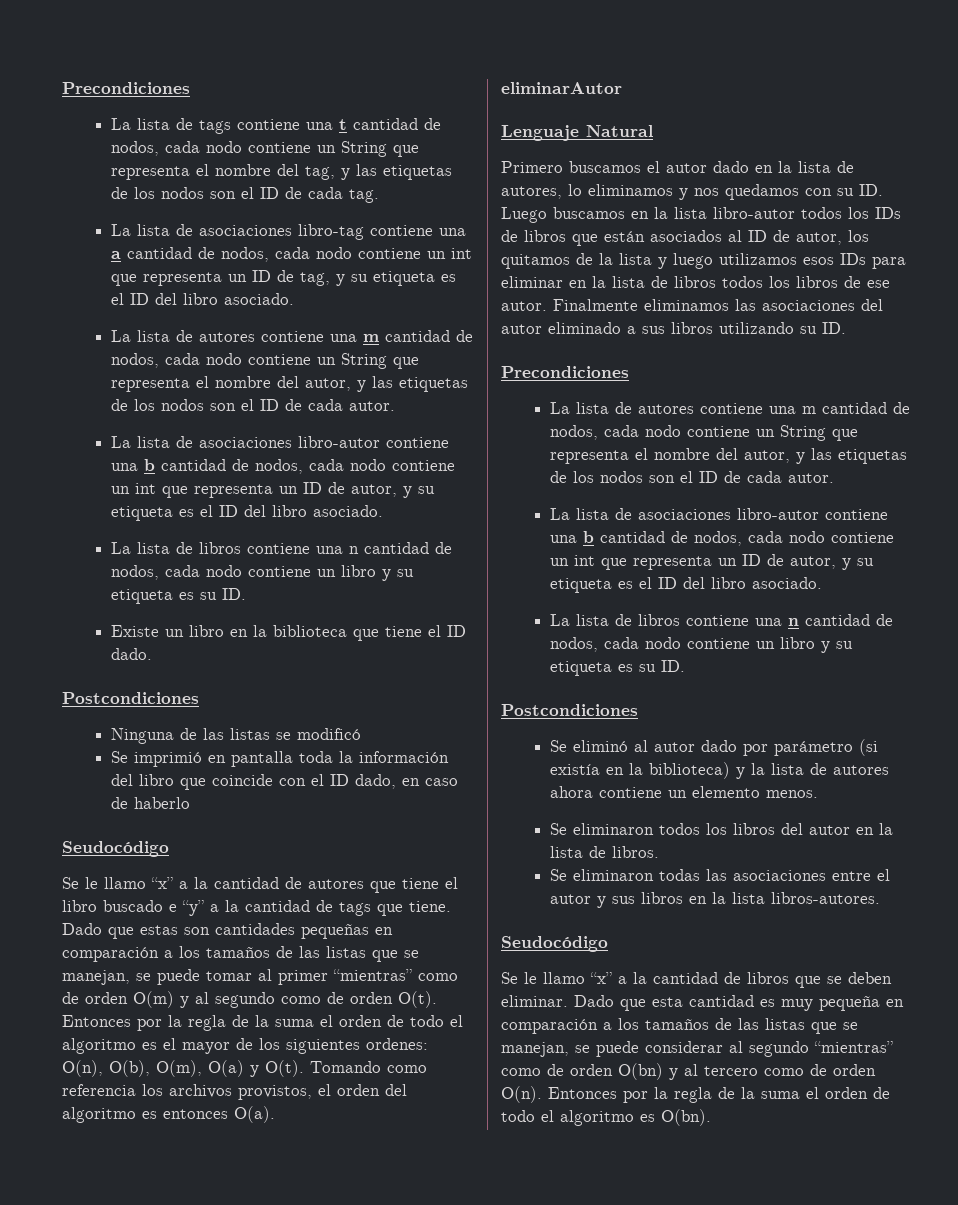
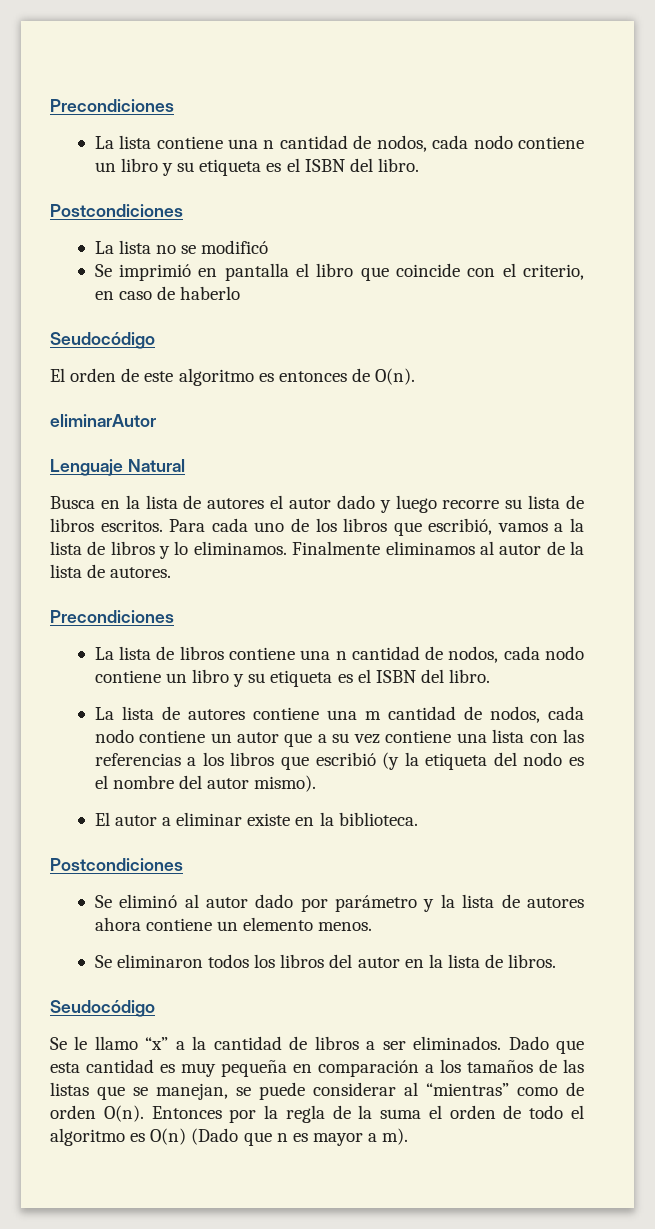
[62,82,190,94] [110,118,441,134] [110,141,419,157] [110,164,452,180] [110,187,379,203] [110,224,466,240] [110,247,472,262] [110,270,456,286] [110,293,294,305] [110,330,473,342] [110,353,419,369] [110,376,468,392] [110,399,395,411] [110,436,449,448] [110,459,455,474] [110,482,435,498] [110,505,383,521] Precondiciones // La lista de tags contiene una t cantidad de nodos, cada nodo contiene un String que representa el nombre del tag, y las etiquetas de los nodos son el ID de cada tag. // La lista de asociaciones libro-tag contiene una a cantidad de nodos, cada nodo contiene un int que representa un ID de tag, y su etiqueta es el ID del libro asociado. // La lista de autores contiene una m cantidad de nodos, cada nodo contiene un String que representa el nombre del autor, y las etiquetas de los nodos son el ID de cada autor. // La lista de asociaciones libro-autor contiene una b cantidad de nodos, cada nodo contiene un int que representa un ID de autor, y su etiqueta es el ID del libro asociado. -> [50,99,174,112] [94,135,584,152] [94,158,419,176] [50,204,183,217] [94,240,269,254] [94,263,584,281] [94,286,241,300] [50,332,155,349] [50,368,416,386] [50,414,156,427] [50,459,185,476] [50,495,584,513] [50,518,584,536] [50,541,585,559] [50,564,172,578] [50,610,174,623] Precondiciones // La lista contiene una n cantidad de nodos, cada nodo contiene un libro y su etiqueta es el ISBN del libro. // Postcondiciones // La lista no se modificó // Se imprimió en pantalla el libro que coincide con el criterio, en caso de haberlo // Seudocódigo // El orden de este algoritmo es entonces de O(n). // eliminarAutor // Lenguaje Natural // Busca en la lista de autores el autor dado y luego recorre su lista de libros escritos. Para cada uno de los libros que escribió, vamos a la lista de libros y lo eliminamos. Finalmente eliminamos al autor de la lista de autores. // Precondiciones
[199,588,246,600] [110,625,466,641] [110,648,152,660] [62,692,199,704] [110,728,361,744] [110,751,449,767] [110,774,458,790] [110,797,190,809] [62,841,169,857] [62,877,458,893] [62,900,451,916] [62,923,393,939] [62,946,419,962] [62,969,458,985] [62,991,437,1008] [62,1015,463,1031] [62,1038,428,1054] [62,1060,427,1077] [62,1084,407,1100] [62,1106,275,1123] [501,82,622,94] [501,125,653,141] [501,161,854,173] [501,184,883,200] [501,207,901,223] [501,230,869,246] [501,253,906,269] [501,276,890,288] [501,299,883,311] [501,322,846,334] [501,366,629,378] su ID. // Existe un libro en la biblioteca que tiene el ID dado. // Postcondiciones // Ninguna de las listas se modificó // Se imprimió en pantalla toda la información del libro que coincide con el ID dado, en caso de haberlo // Seudocódigo // Se le llamo “x” a la cantidad de autores que tiene el libro buscado e “y” a la cantidad de tags que tiene. Dado que estas son cantidades pequeñas en comparación a los tamaños de las listas que se manejan, se puede tomar al primer “mientras” como de orden O(m) y al segundo como de orden O(t). Entonces por la regla de la suma el orden de todo el algoritmo es el mayor de los siguientes ordenes: O(n), O(b), O(m), O(a) y O(t). Tomando como referencia los archivos provistos, el orden del algoritmo es entonces O(a). // eliminarAutor // Lenguaje Natural // Primero buscamos el autor dado en la lista de autores, lo eliminamos y nos quedamos con su ID. Luego buscamos en la lista libro-autor todos los IDs de libros que están asociados al ID de autor, los quitamos de la lista y luego utilizamos esos IDs para eliminar en la lista de libros todos los libros de ese autor. Finalmente eliminamos las asociaciones del autor eliminado a sus libros utilizando su ID. // Precondiciones -> [357,669,491,683] el ISBN del libro.
[779,425,858,441] [549,448,907,464] [549,471,834,483] [549,508,888,520] [549,531,894,546] [549,554,874,570] [549,577,822,593] [549,614,893,626] [549,637,853,653] [549,660,685,676] String que representa el nombre del autor, y las etiquetas de los nodos son el ID de cada autor. // La lista de asociaciones libro-autor contiene una b cantidad de nodos, cada nodo contiene un int que representa un ID de autor, y su etiqueta es el ID del libro asociado. // La lista de libros contiene una n cantidad de nodos, cada nodo contiene un libro y su etiqueta es su ID. -> [237,729,584,747] [94,752,584,770] [94,775,317,792] [94,812,418,826] autor que a su vez contiene una lista con las referencias a los libros que escribió (y la etiqueta del nodo es el nombre del autor mismo). // El autor a eliminar existe en la biblioteca.
[858,739,878,756] [549,762,730,779] (si existía en la biblioteca) -> (418, 903) none
[549,869,890,881] [549,892,880,908] // Se eliminaron todas las asociaciones entre el autor y sus libros en la lista libros-autores. -> (557, 961) none
[795,972,892,988] [501,995,568,1007] que se deben eliminar. -> [366,1036,502,1050] a ser eliminados.
[749,1041,893,1057] [501,1063,876,1080] segundo “mientras” como de orden O(bn) y al tercero como de orden -> [426,1082,584,1096] [50,1105,96,1119] “mientras” como de orden
[661,1109,711,1126] O(bn). -> [150,1128,409,1146] O(n) (Dado que n es mayor a m).

